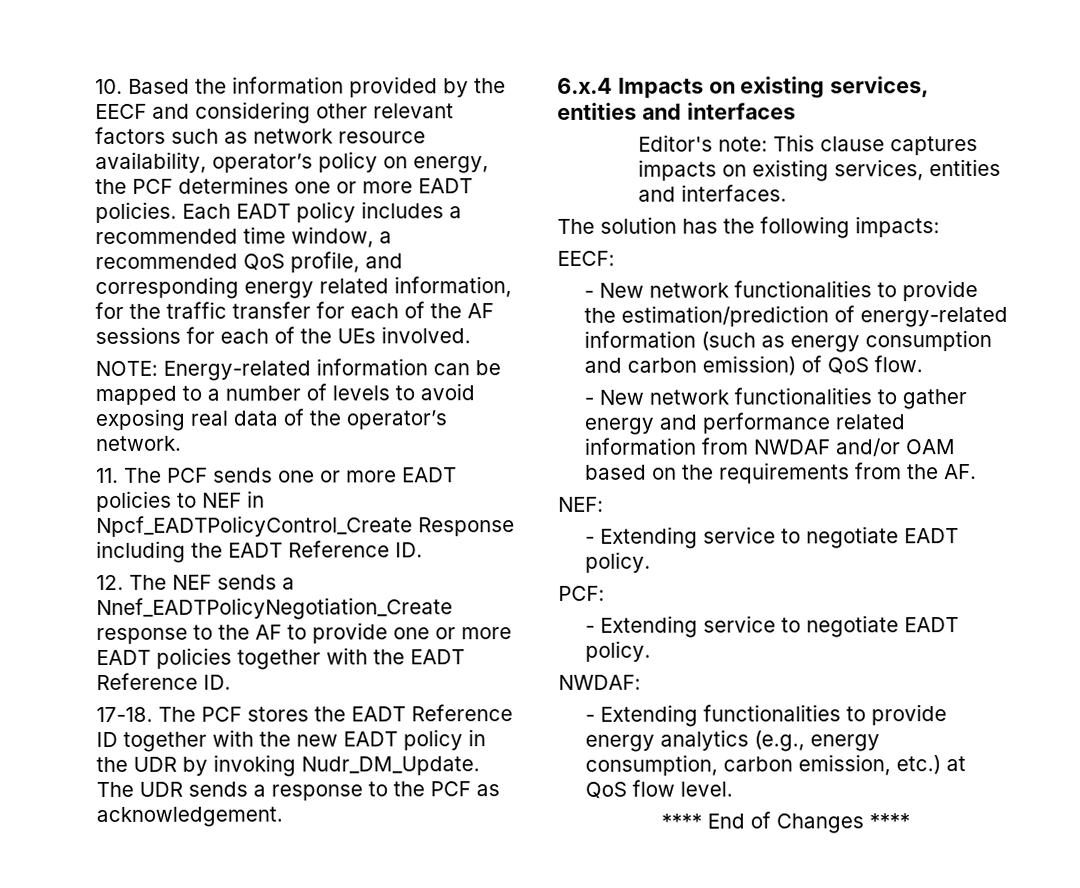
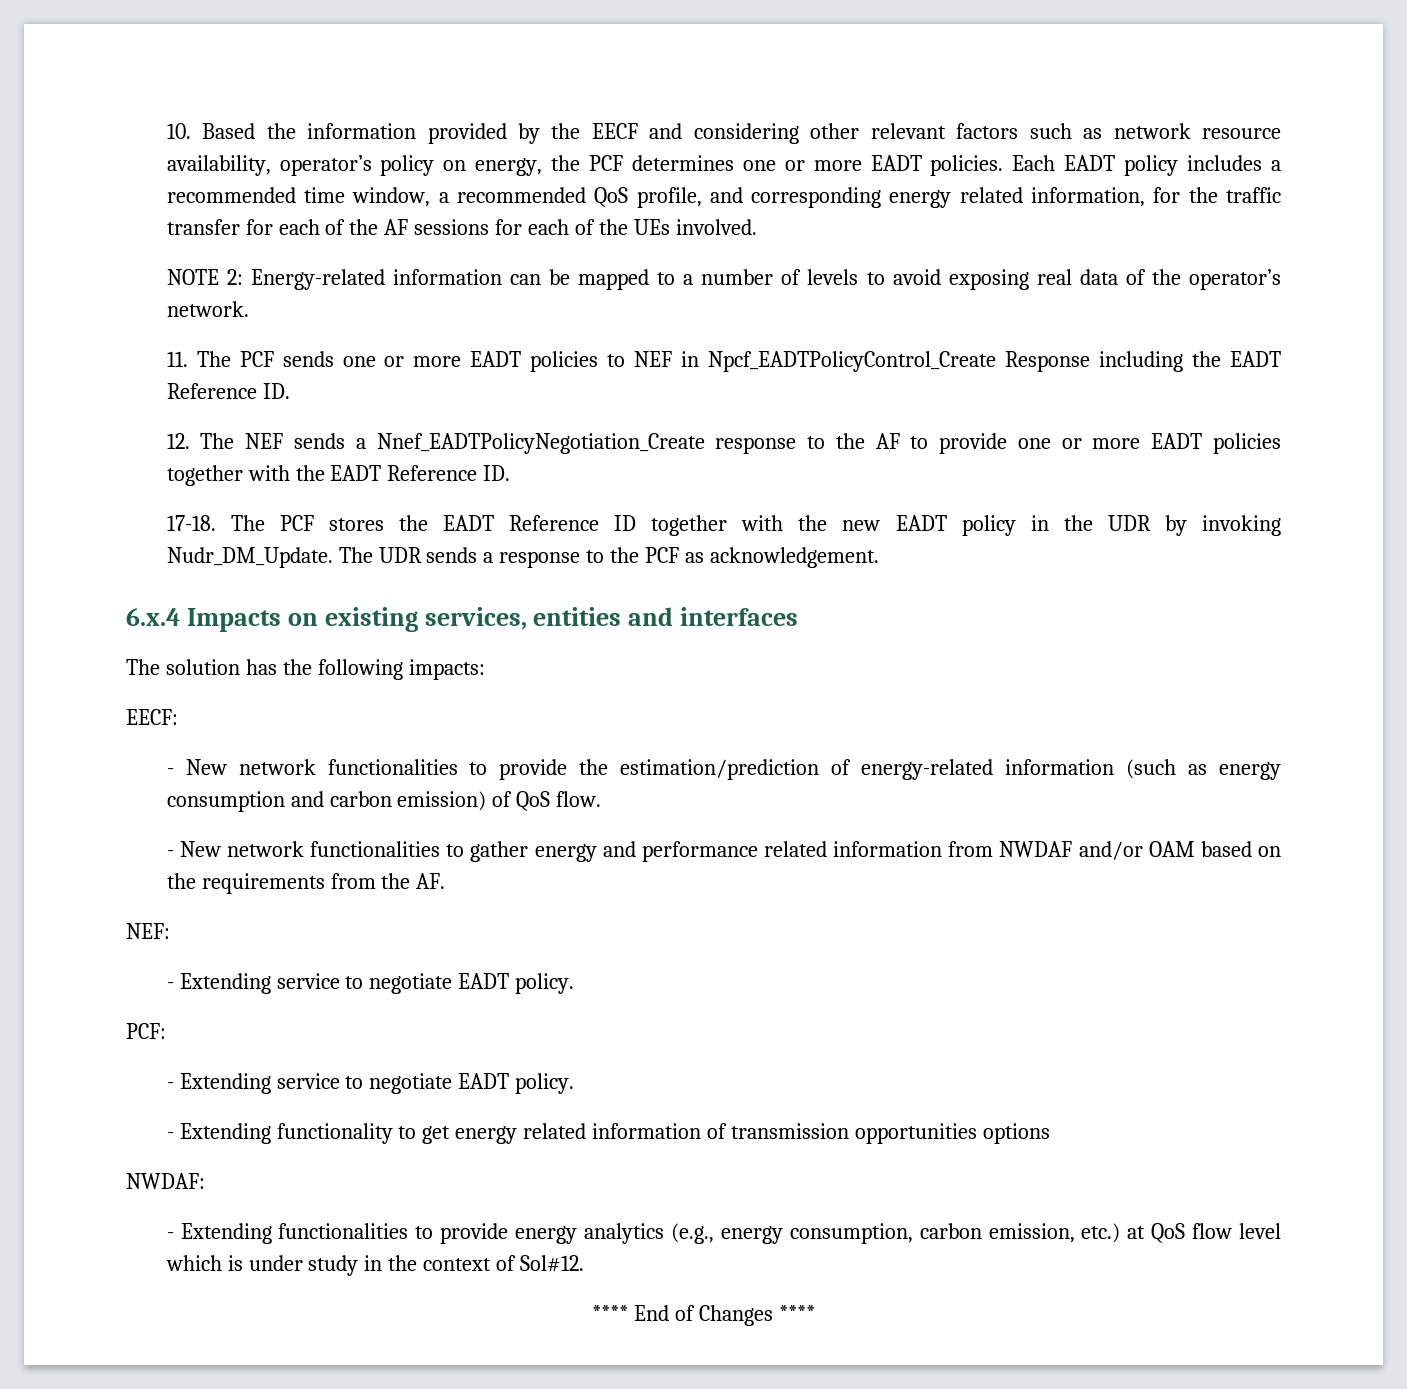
[95,360,159,377] NOTE: -> [166,269,243,285] NOTE 2:
[638,134,979,156] [638,158,1002,182] [638,184,788,202] // Editor's note: This clause captures impacts on existing services, entities and interfaces. -> (799, 616) none
(652, 651) none -> [166,1123,1051,1144] // - Extending functionality to get energy related information of transmission opportunities options
[680,781,734,797] level. -> [1239,1223,1282,1239] [165,1255,585,1276] level which is under study in the context of Sol#12.

